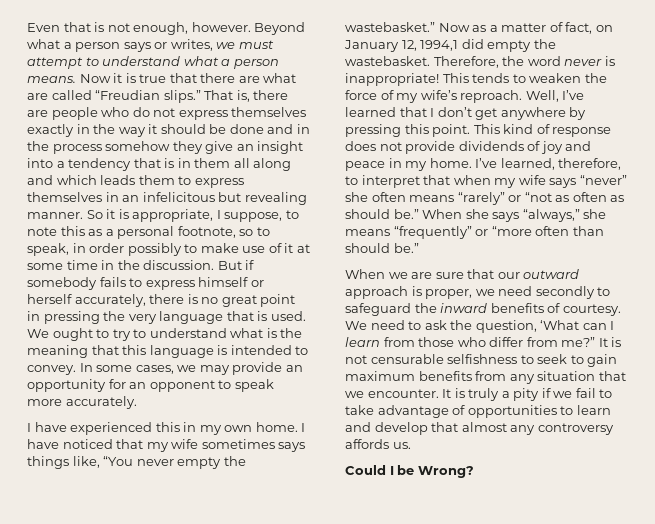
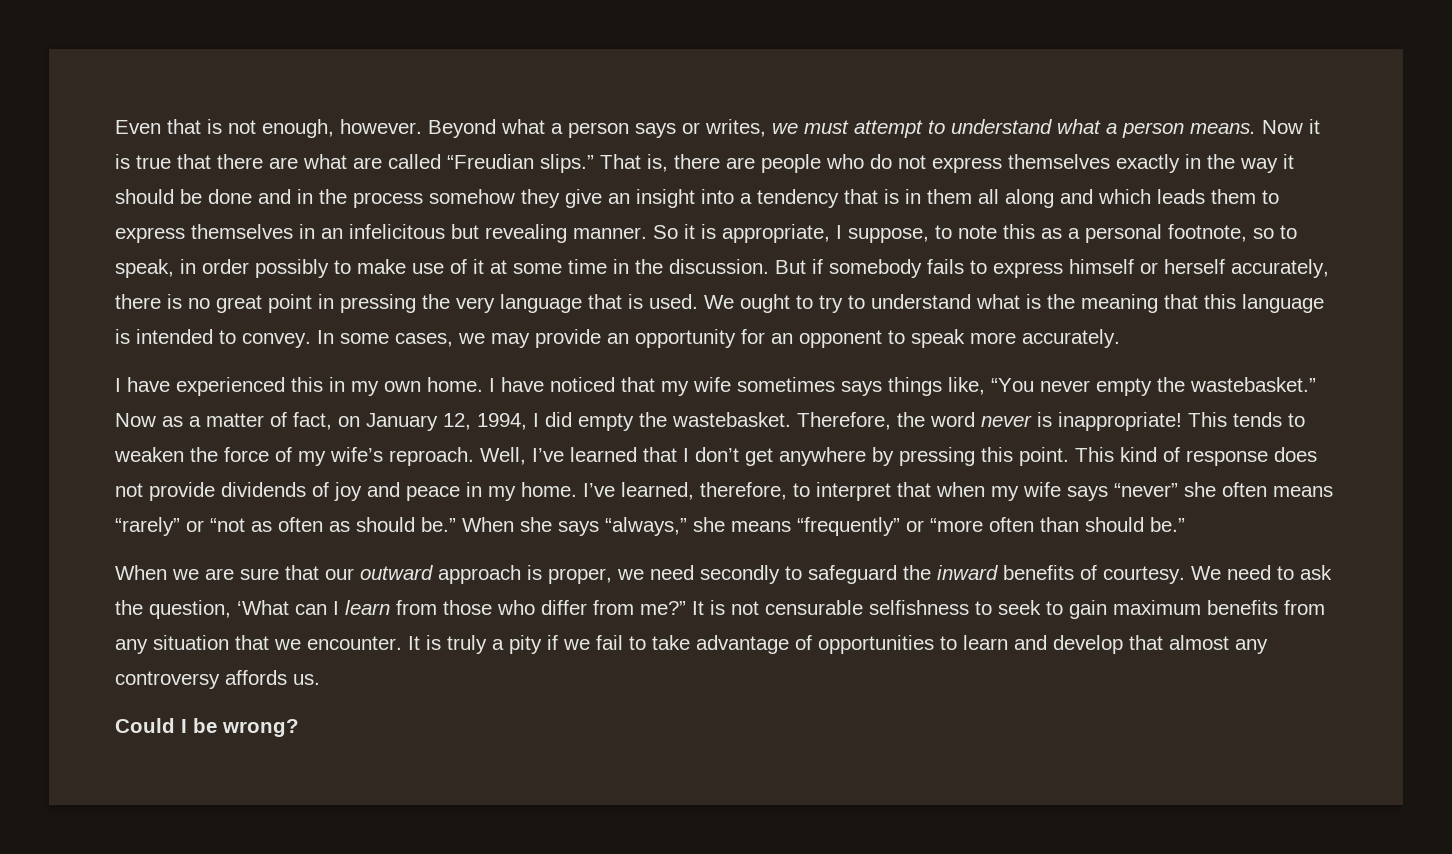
[420,40,459,51] 1994,1 -> [477,413,539,430] 1994, I
[417,466,474,478] Wrong? -> [222,719,299,737] wrong?

